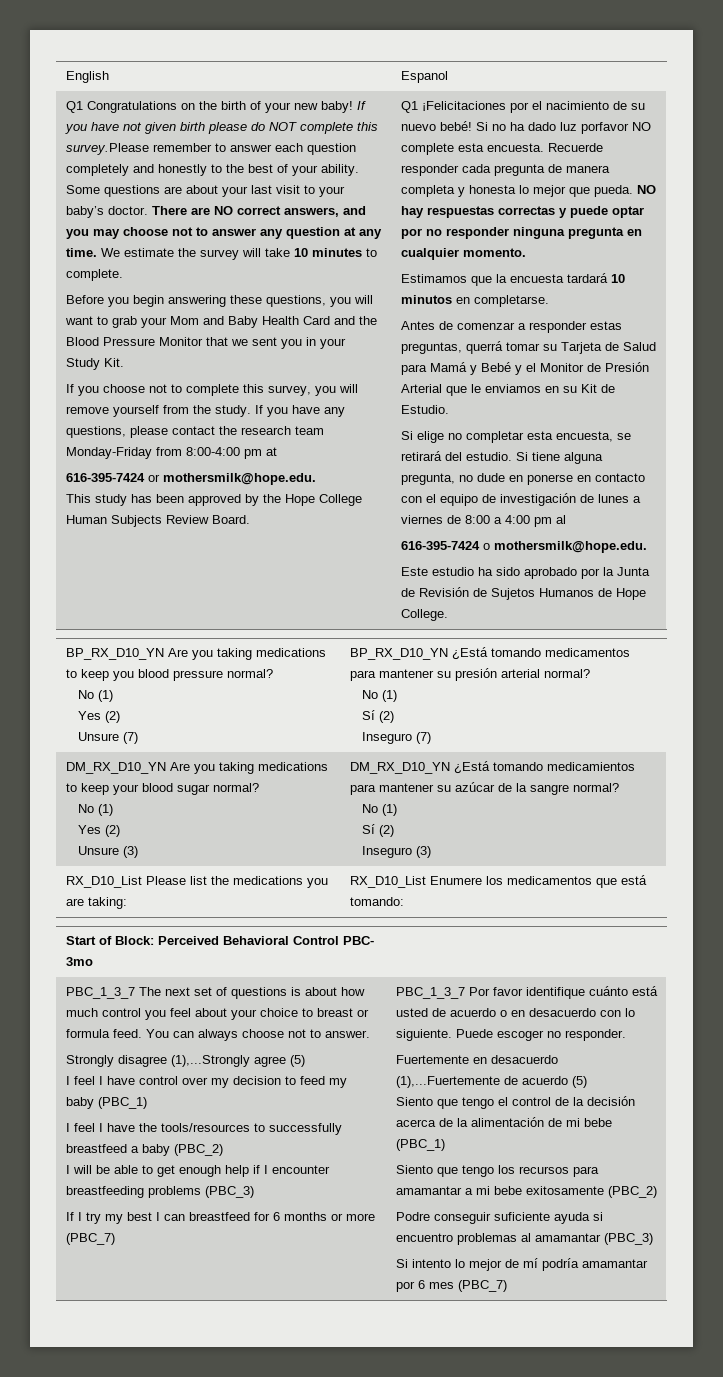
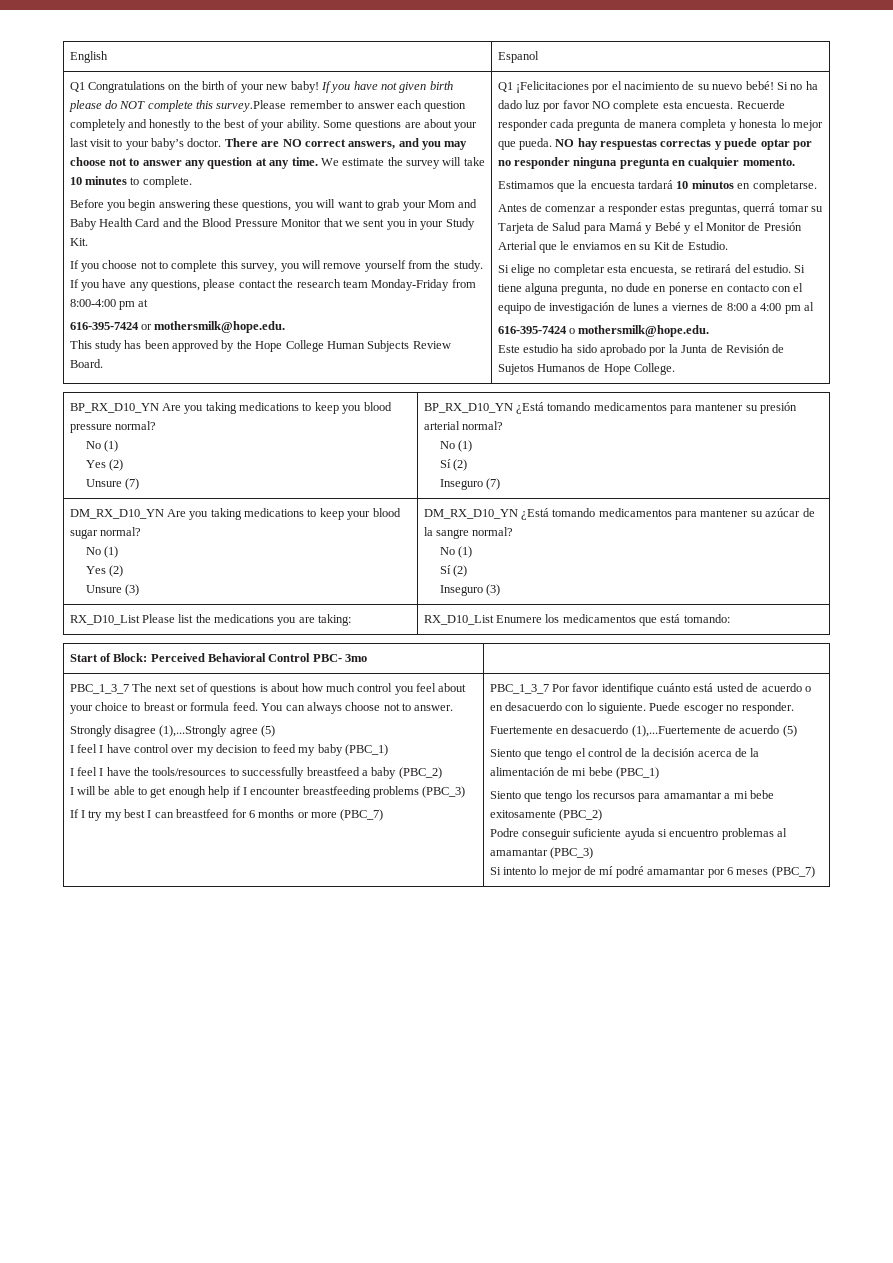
[580,122,629,134] porfavor -> [543,100,590,112] por favor
[546,762,635,771] medicamientos -> [598,508,672,517] medicamentos
[541,1258,579,1271] podría -> [615,866,644,878] podré
[428,1282,454,1289] mes -> [736,869,769,875] meses

